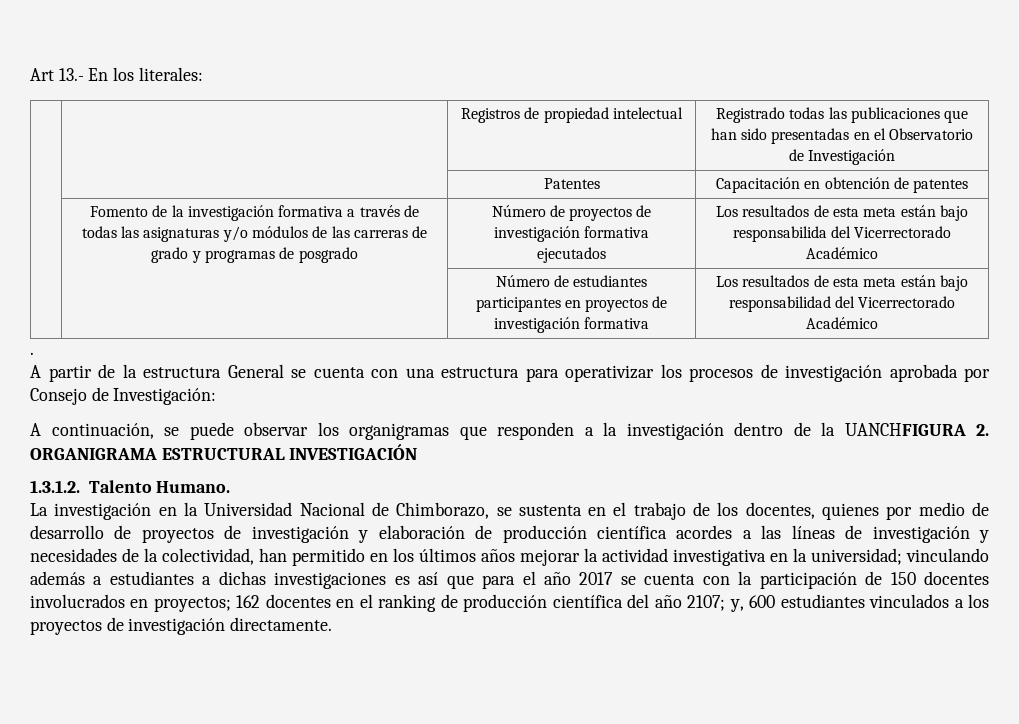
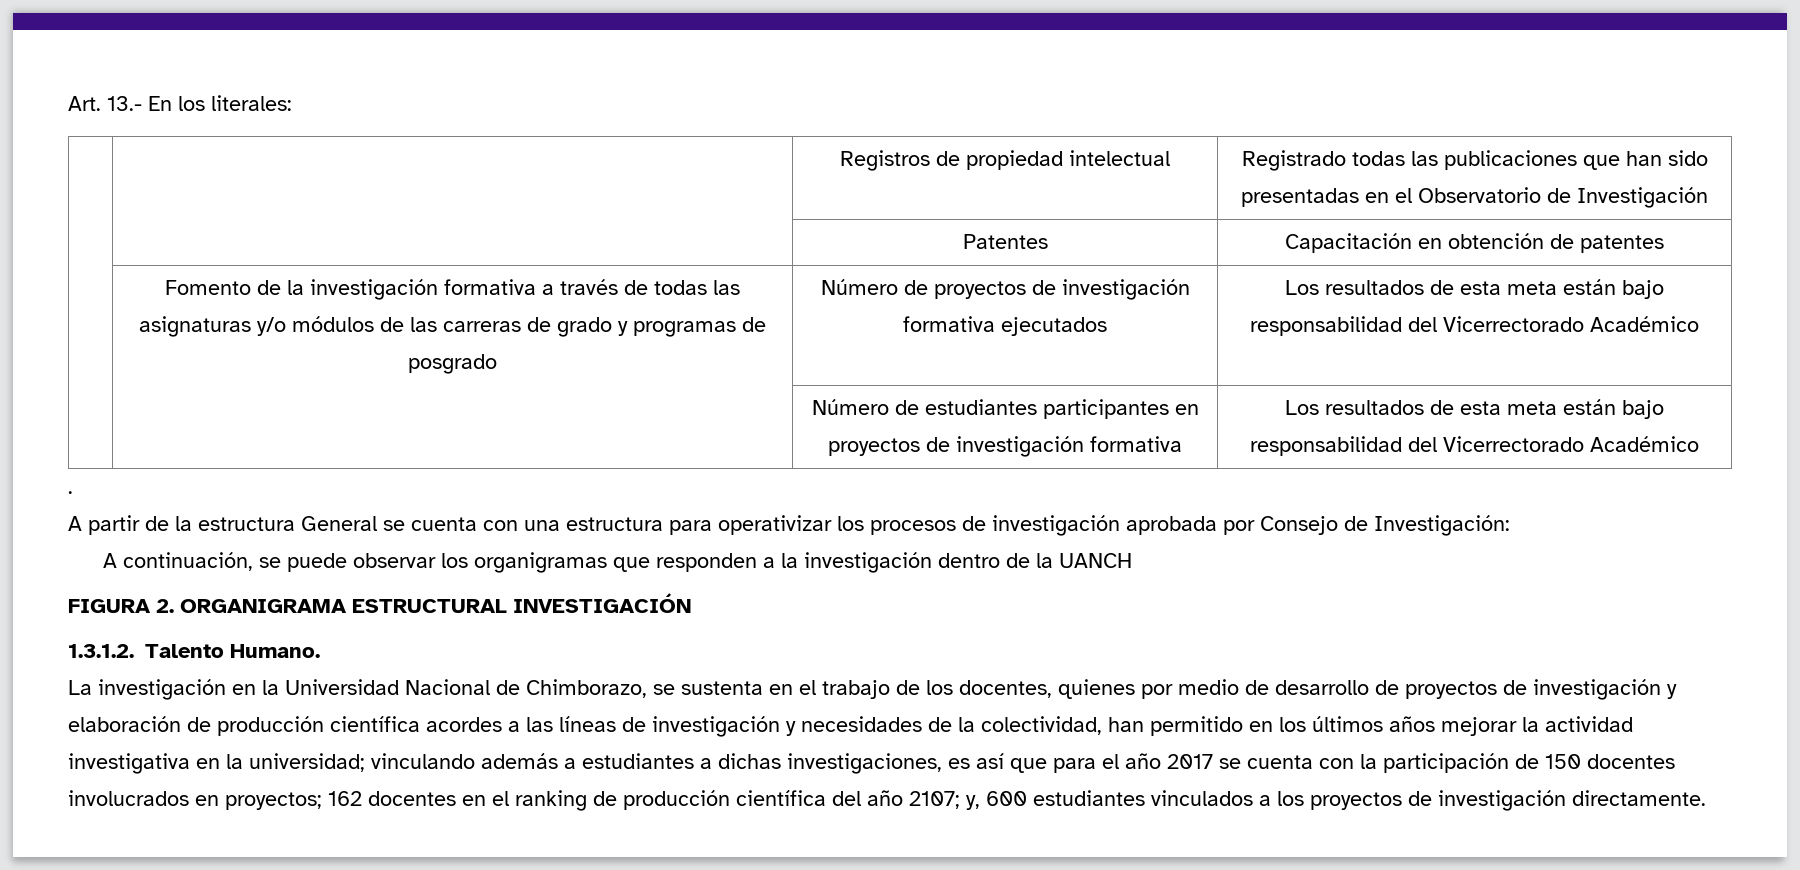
[30,68,54,81] Art -> [68,96,101,111] Art.
[732,226,827,242] responsabilida -> [1250,316,1402,336] responsabilidad
[844,423,966,436] UANCHFIGURA -> [1059,553,1133,568] [68,599,151,613] UANCH // FIGURA
[274,572,387,589] investigaciones -> [787,753,942,774] investigaciones,

